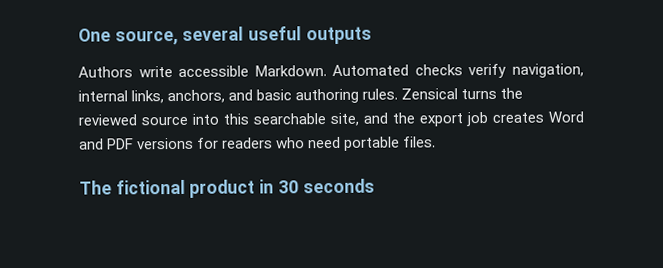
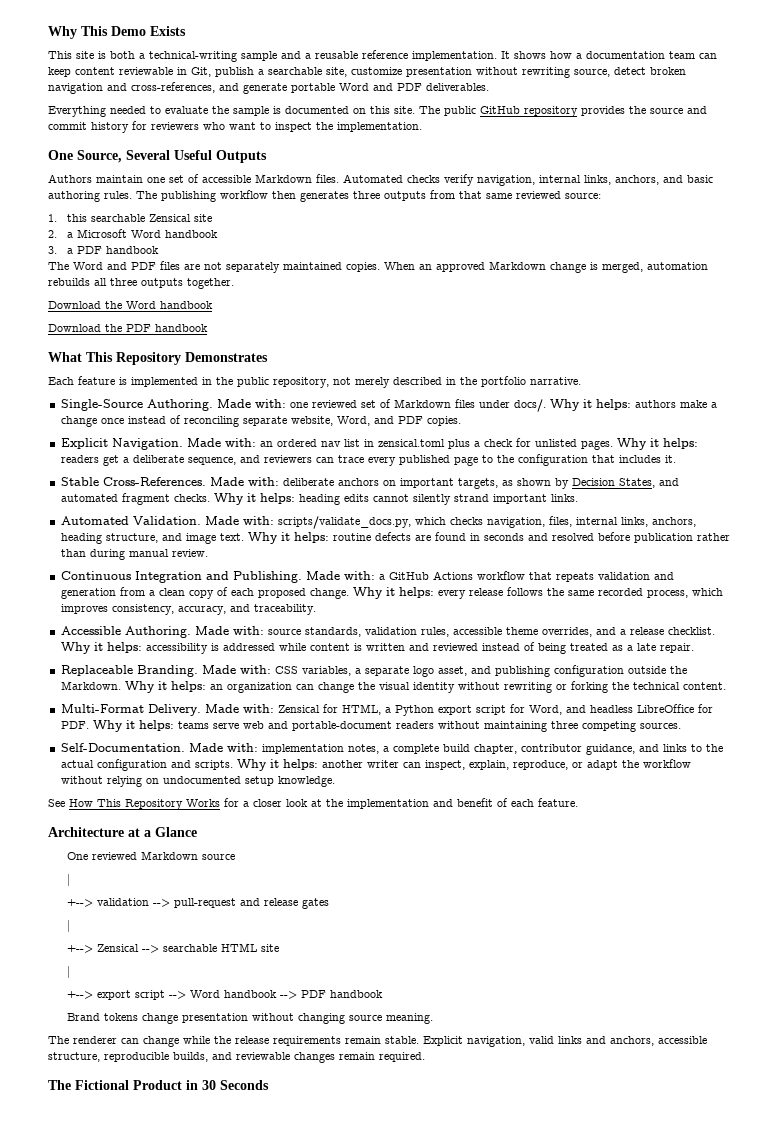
[78,26,372,46] [78,65,327,78] One source, several useful outputs // Authors write accessible Markdown. -> [48,26,186,39] [48,50,717,62] [48,67,686,78] [48,82,489,94] [48,106,707,117] [48,121,422,133] [48,150,267,163] [48,174,339,183] Why This Demo Exists // This site is both a technical-writing sample and a reusable reference implementation. It shows how a documentation team can keep content reviewable in Git, publish a searchable site, customize presentation without rewriting source, detect broken navigation and cross-references, and generate portable Word and PDF deliverables. // Everything needed to evaluate the sample is documented on this site. The public GitHub repository provides the source and commit history for reviewers who want to inspect the implementation. // One Source, Several Useful Outputs // Authors maintain one set of accessible Markdown files.
[401,87,524,100] [78,111,584,127] [79,136,437,151] [79,179,256,198] Zensical turns the reviewed source into this searchable site, and the export job creates Word and PDF versions for readers who need portable files. // The fictional product -> [136,190,601,202] [48,214,212,222] [48,229,218,238] [48,246,159,254] [48,261,708,273] [48,278,234,289] [48,301,213,309] [48,324,208,332] [48,352,268,365] [48,376,581,388] [60,399,717,412] [60,415,461,427] [60,438,698,450] [60,454,676,466] [60,477,679,489] [60,493,578,505] [60,516,696,529] [60,532,730,544] [60,549,208,560] [60,571,674,583] [60,587,723,599] [60,604,316,615] [60,626,715,638] [60,642,694,654] [60,665,687,677] [60,681,726,693] [60,704,713,716] [60,720,681,732] [60,743,723,755] [60,759,691,771] [60,776,335,787] [48,798,578,810] [48,827,197,837] [66,851,235,860] [66,874,70,886] [66,898,329,909] [66,920,70,932] [66,943,279,953] [66,966,70,978] [66,990,383,1000] [66,1013,433,1024] [48,1036,707,1047] [48,1052,425,1063] [48,1080,182,1090] The publishing workflow then generates three outputs from that same reviewed source: // 1. this searchable Zensical site // 2. a Microsoft Word handbook // 3. a PDF handbook // The Word and PDF files are not separately maintained copies. When an approved Markdown change is merged, automation rebuilds all three outputs together. // Download the Word handbook // Download the PDF handbook // What This Repository Demonstrates // Each feature is implemented in the public repository, not merely described in the portfolio narrative. // Single-Source Authoring. Made with: one reviewed set of Markdown files under docs/. Why it helps: authors make a change once instead of reconciling separate website, Word, and PDF copies. // Explicit Navigation. Made with: an ordered nav list in zensical.toml plus a check for unlisted pages. Why it helps: readers get a deliberate sequence, and reviewers can trace every published page to the configuration that includes it. // Stable Cross-References. Made with: deliberate anchors on important targets, as shown by Decision States, and automated fragment checks. Why it helps: heading edits cannot silently strand important links. // Automated Validation. Made with: scripts/validate_docs.py, which checks navigation, files, internal links, anchors, heading structure, and image text. Why it helps: routine defects are found in seconds and resolved before publication rather than during manual review. // Continuous Integration and Publishing. Made with: a GitHub Actions workflow that repeats validation and generation from a clean copy of each proposed change. Why it helps: every release follows the same recorded process, which improves consistency, accuracy, and traceability. // Accessible Authoring. Made with: source standards, validation rules, accessible theme overrides, and a release checklist. Why it helps: accessibility is addressed while content is written and reviewed instead of being treated as a late repair. // Replaceable Branding. Made with: CSS variables, a separate logo asset, and publishing configuration outside the Markdown. Why it helps: an organization can change the visual identity without rewriting or forking the technical content. // Multi-Format Delivery. Made with: Zensical for HTML, a Python export script for Word, and headless LibreOffice for PDF. Why it helps: teams serve web and portable-document readers without maintaining three competing sources. // Self-Documentation. Made with: implementation notes, a complete build chapter, contributor guidance, and links to the actual configuration and scripts. Why it helps: another writer can inspect, explain, reproduce, or adapt the workflow without relying on undocumented setup knowledge. // See How This Repository Works for a closer look at the implementation and benefit of each feature. // Architecture at a Glance // One reviewed Markdown source // | // +--> validation --> pull-request and release gates // | // +--> Zensical --> searchable HTML site // | // +--> export script --> Word handbook --> PDF handbook // Brand tokens change presentation without changing source meaning. // The renderer can change while the release requirements remain stable. Explicit navigation, valid links and anchors, accessible structure, reproducible builds, and reviewable changes remain required. // The Fictional Product
[302,178,375,194] seconds -> [220,1080,269,1090] Seconds

